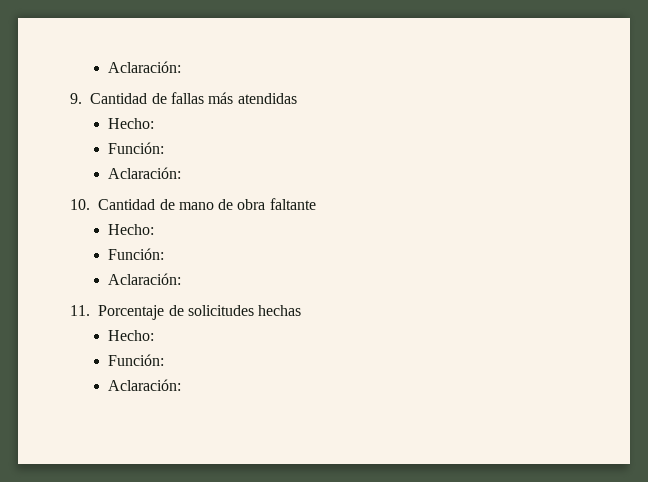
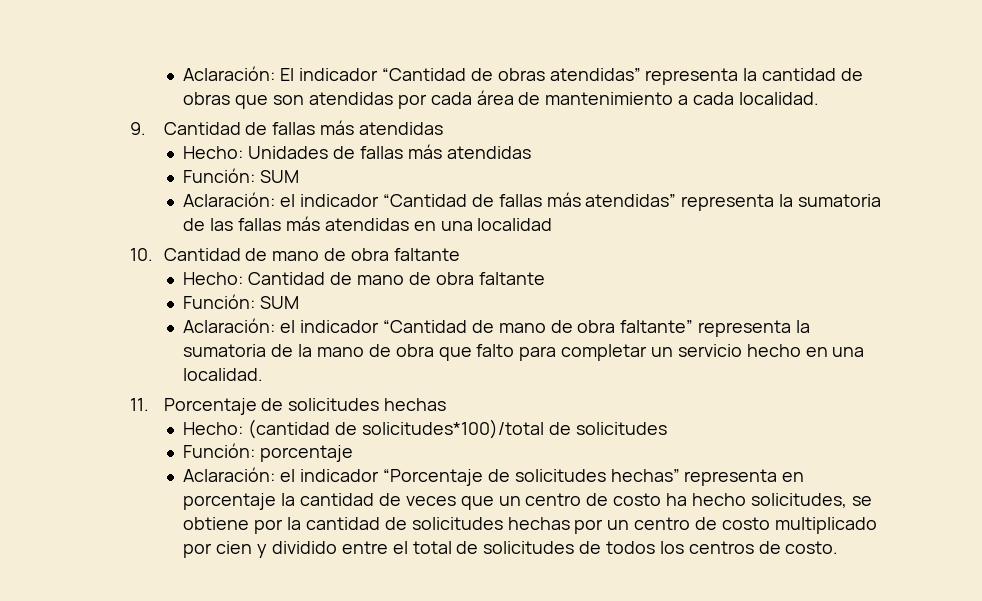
[108,61,182,73] Aclaración: -> [183,66,863,85] [183,90,819,109] Aclaración: El indicador “Cantidad de obras atendidas” representa la cantidad de obras que son atendidas por cada área de mantenimiento a cada localidad.
[108,142,165,154] [108,167,182,179] // Función: // Aclaración: -> [248,144,531,159] [183,168,300,183] [183,192,881,211] [183,216,553,231] Unidades de fallas más atendidas // Función: SUM // Aclaración: el indicador “Cantidad de fallas más atendidas” representa la sumatoria de las fallas más atendidas en una localidad
[108,248,165,260] [108,273,182,285] // Función: // Aclaración: -> [248,272,545,285] [183,294,300,309] [183,318,810,337] [183,344,865,361] [183,368,264,381] Cantidad de mano de obra faltante // Función: SUM // Aclaración: el indicador “Cantidad de mano de obra faltante” representa la sumatoria de la mano de obra que falto para completar un servicio hecho en una localidad.
[108,354,165,366] [108,379,182,391] // Función: // Aclaración: -> [248,419,667,439] [183,443,354,462] [183,467,805,486] [183,493,872,510] [183,517,877,534] [183,541,839,558] (cantidad de solicitudes*100)/total de solicitudes // Función: porcentaje // Aclaración: el indicador “Porcentaje de solicitudes hechas” representa en porcentaje la cantidad de veces que un centro de costo ha hecho solicitudes, se obtiene por la cantidad de solicitudes hechas por un centro de costo multiplicado por cien y dividido entre el total de solicitudes de todos los centros de costo.

